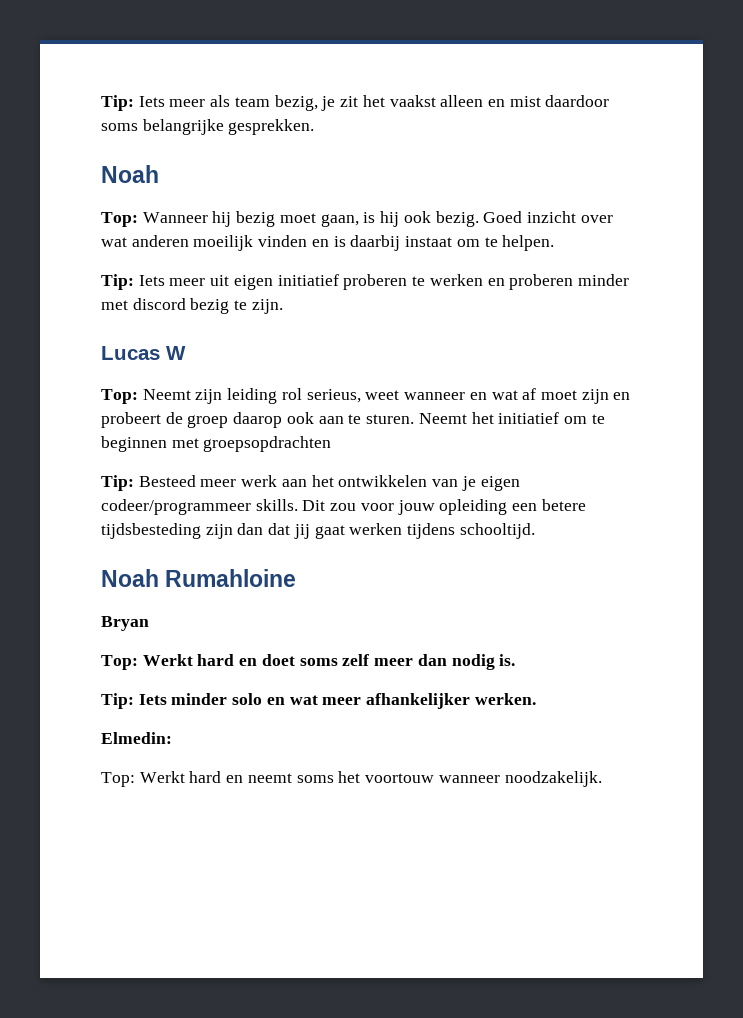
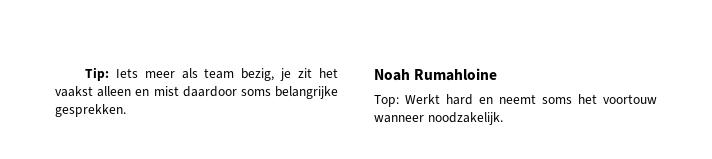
[101,211,613,227] [101,235,555,251] [101,274,629,290] [101,298,283,314] [101,346,186,360] [101,388,631,404] [101,412,605,428] [101,436,332,452] [101,475,520,491] [101,499,586,515] [101,523,535,539] [101,569,297,587] [101,616,149,631] [101,654,516,670] [101,693,536,709] [101,732,172,744] // Top: Wanneer hij bezig moet gaan, is hij ook bezig. Goed inzicht over wat anderen moeilijk vinden en is daarbij instaat om te helpen. // Tip: Iets meer uit eigen initiatief proberen te werken en proberen minder met discord bezig te zijn. // Lucas W // Top: Neemt zijn leiding rol serieus, weet wanneer en wat af moet zijn en probeert de groep daarop ook aan te sturen. Neemt het initiatief om te beginnen met groepsopdrachten // Tip: Besteed meer werk aan het ontwikkelen van je eigen codeer/programmeer skills. Dit zou voor jouw opleiding een betere tijdsbesteding zijn dan dat jij gaat werken tijdens schooltijd. // Noah Rumahloine // Bryan // Top: Werkt hard en doet soms zelf meer dan nodig is. // Tip: Iets minder solo en wat meer afhankelijker werken. // Elmedin: -> [414,68,498,81] Rumahloine

